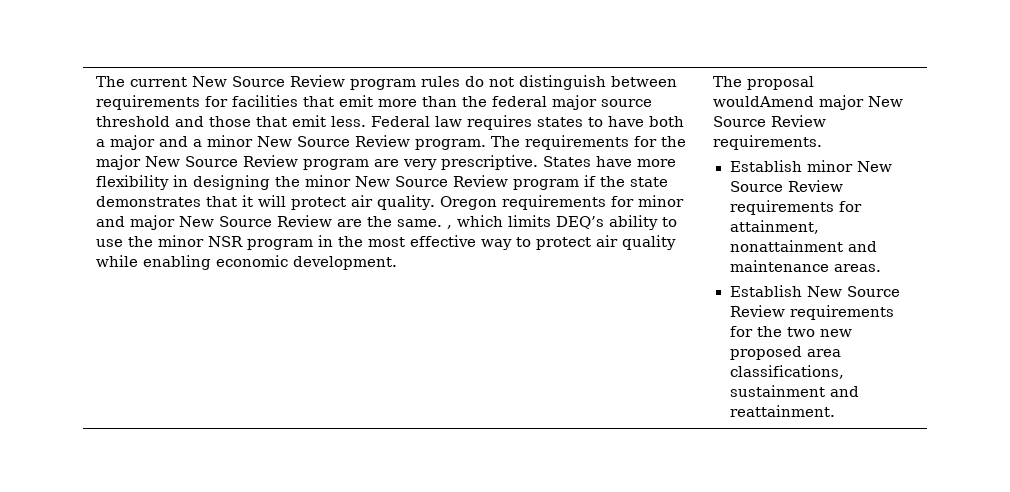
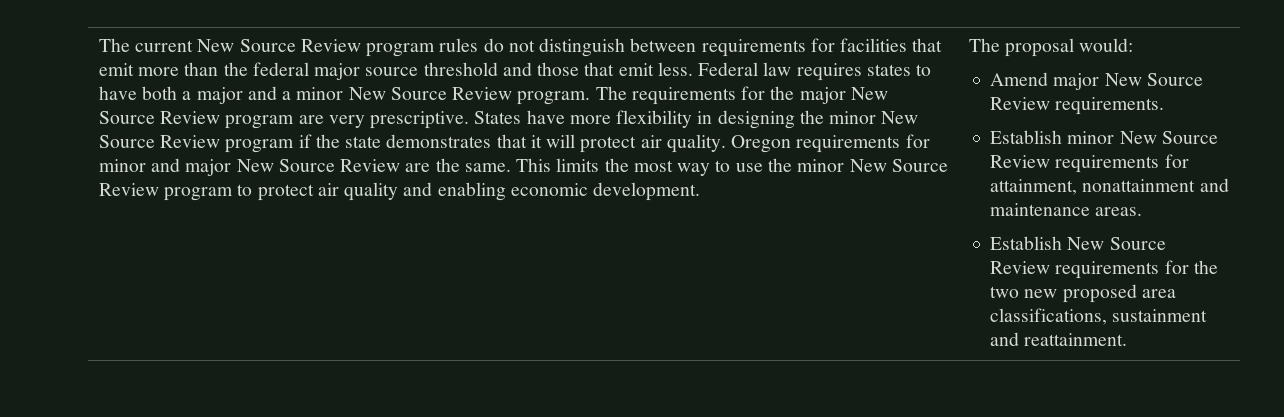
[447,215,678,230] [96,235,513,250] , which limits DEQ’s ability to use the minor NSR program in the most effective way -> [516,158,948,176] [98,183,234,201] This limits the most way to use the minor New Source Review program
[96,255,139,267] while -> [403,182,433,196] and
[713,96,815,107] wouldAmend -> [1079,38,1134,52] [990,72,1049,86] would: // Amend

